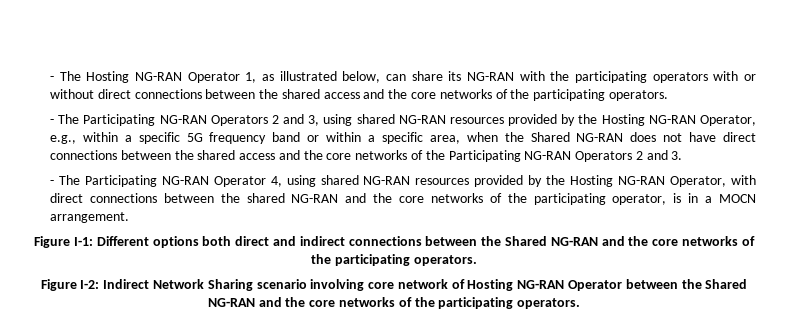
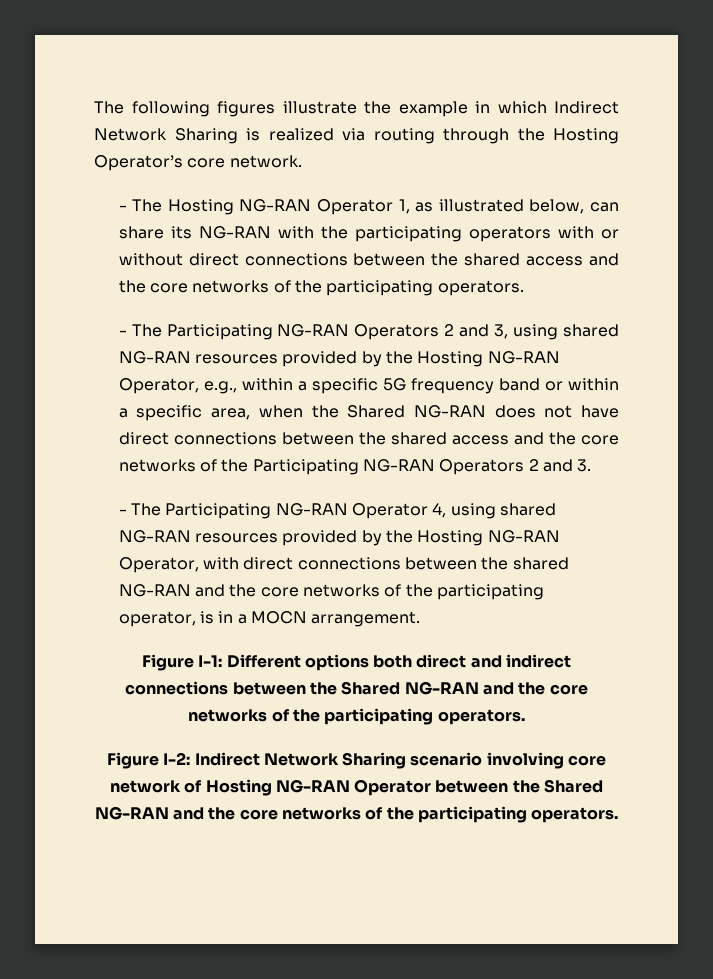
(49, 78) none -> [94,101,619,117] [94,128,619,144] [94,155,302,171] The following figures illustrate the example in which Indirect Network Sharing is realized via routing through the Hosting Operator’s core network. //

